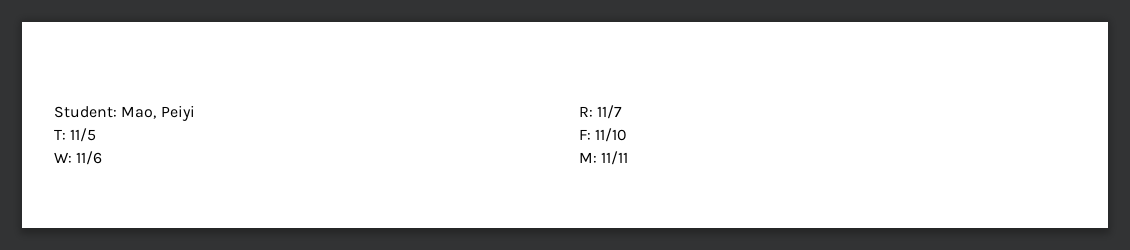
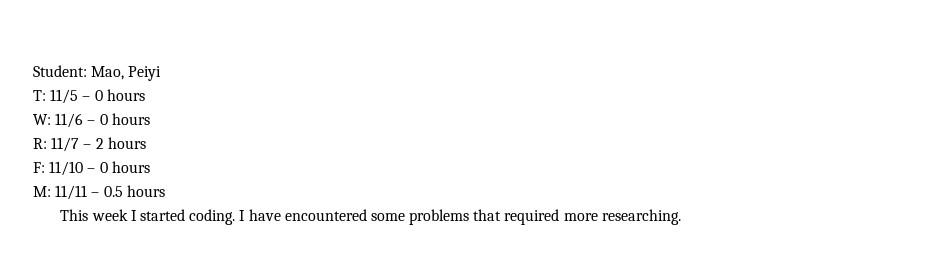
(97, 135) none -> [82,89,145,101] – 0 hours
(103, 158) none -> [87,113,150,125] – 0 hours
(623, 112) none -> [83,137,146,149] – 2 hours
(628, 135) none -> [87,161,150,173] – 0 hours
(629, 158) none -> [91,185,165,197] [60,209,681,225] – 0.5 hours // This week I started coding. I have encountered some problems that required more researching.

